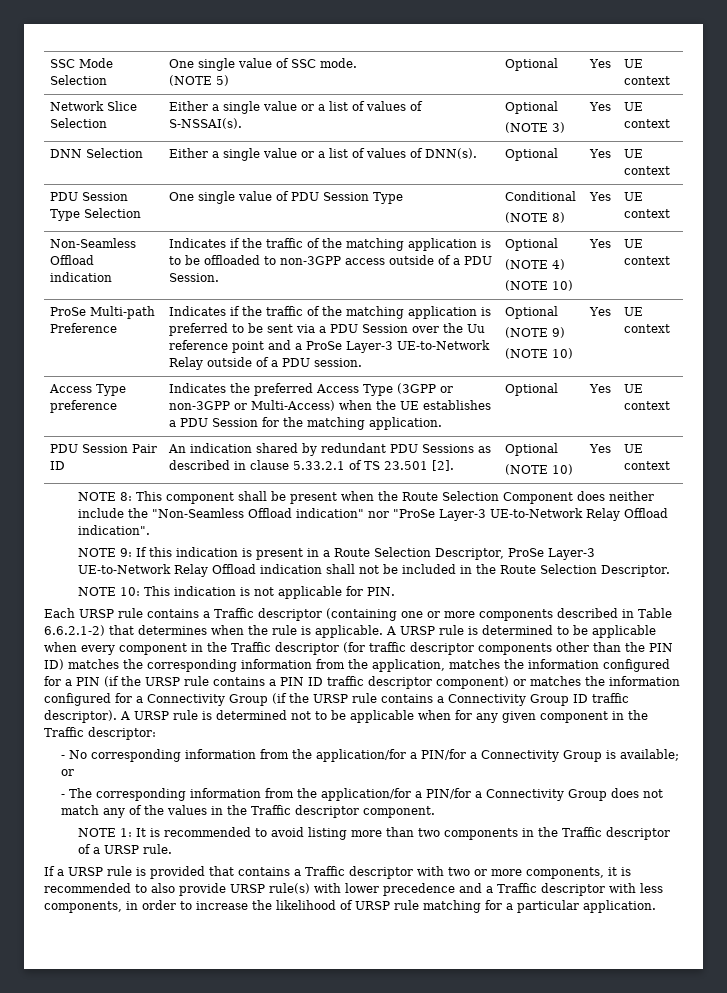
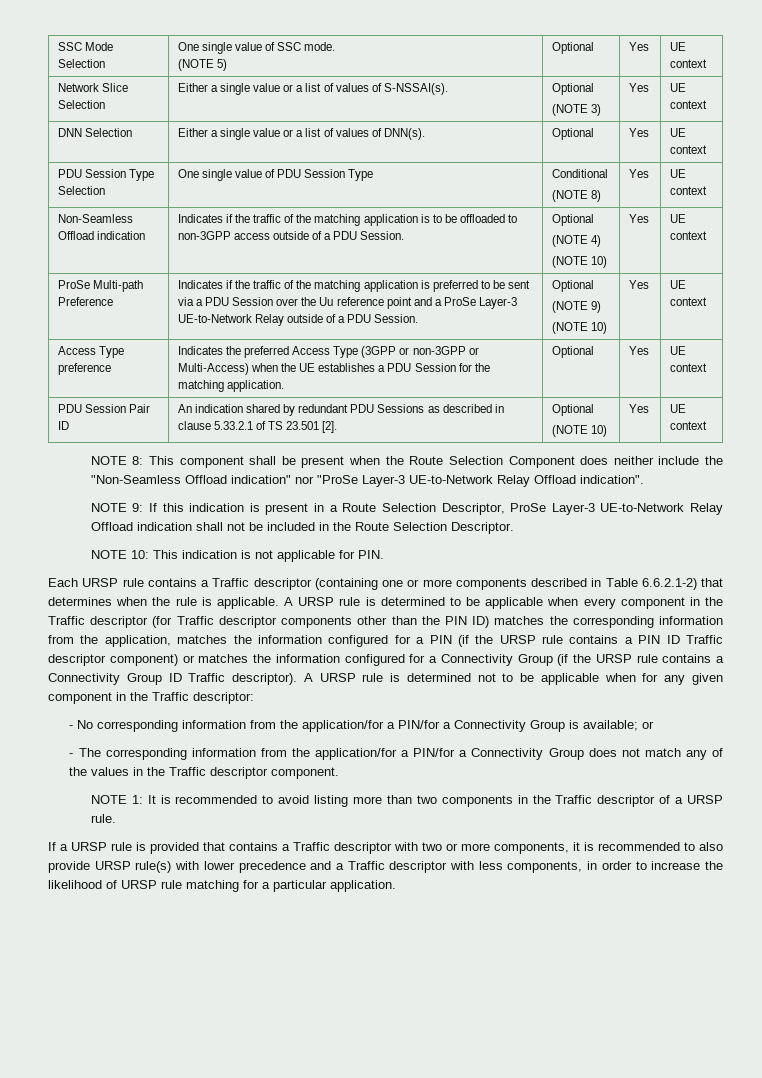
[314,358,363,367] session. -> [374,314,419,323] Session.
[369,642,406,652] traffic -> [176,616,214,625] Traffic
[327,676,364,686] traffic -> [686,635,724,644] Traffic
[592,693,629,703] traffic -> [188,673,226,682] Traffic

